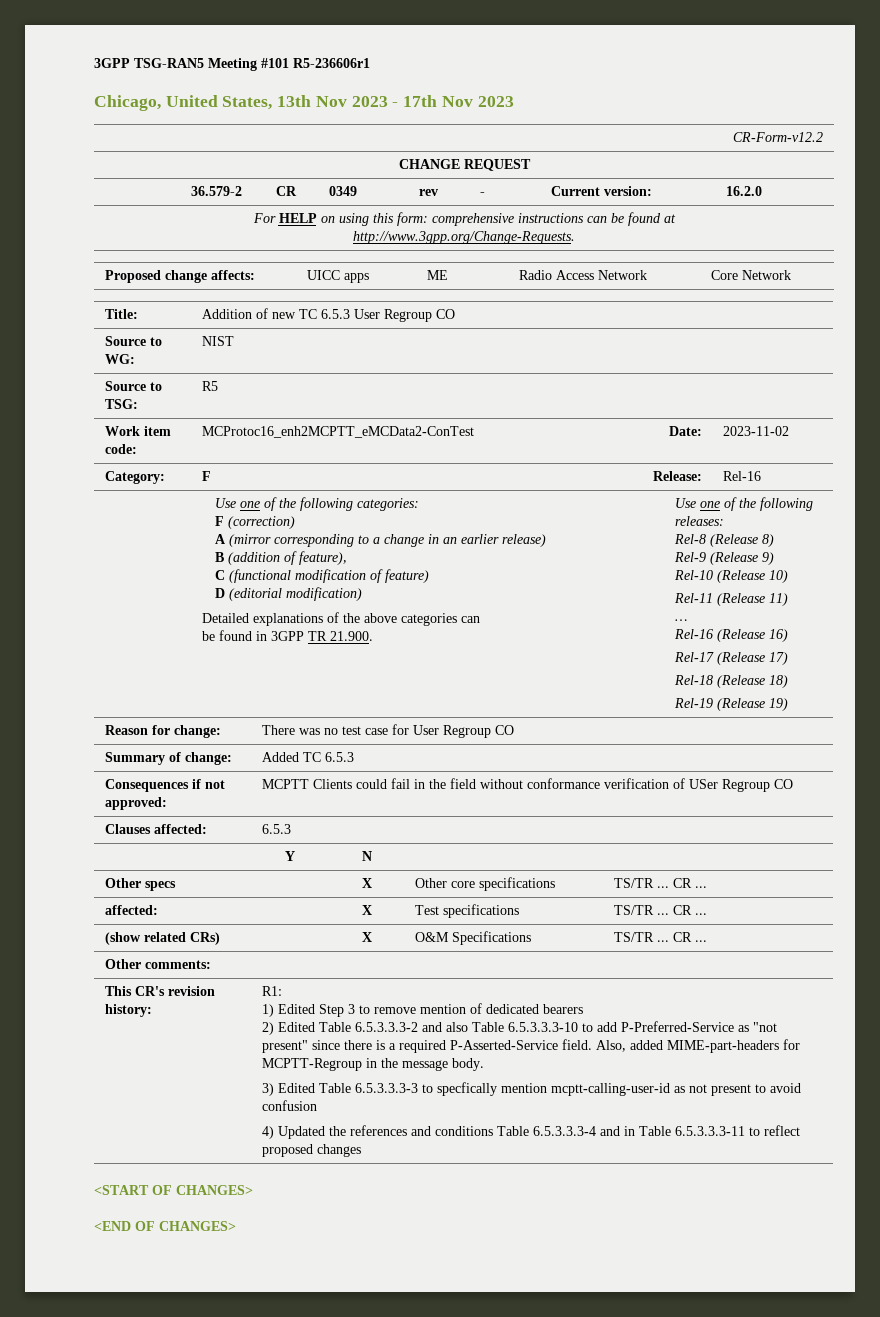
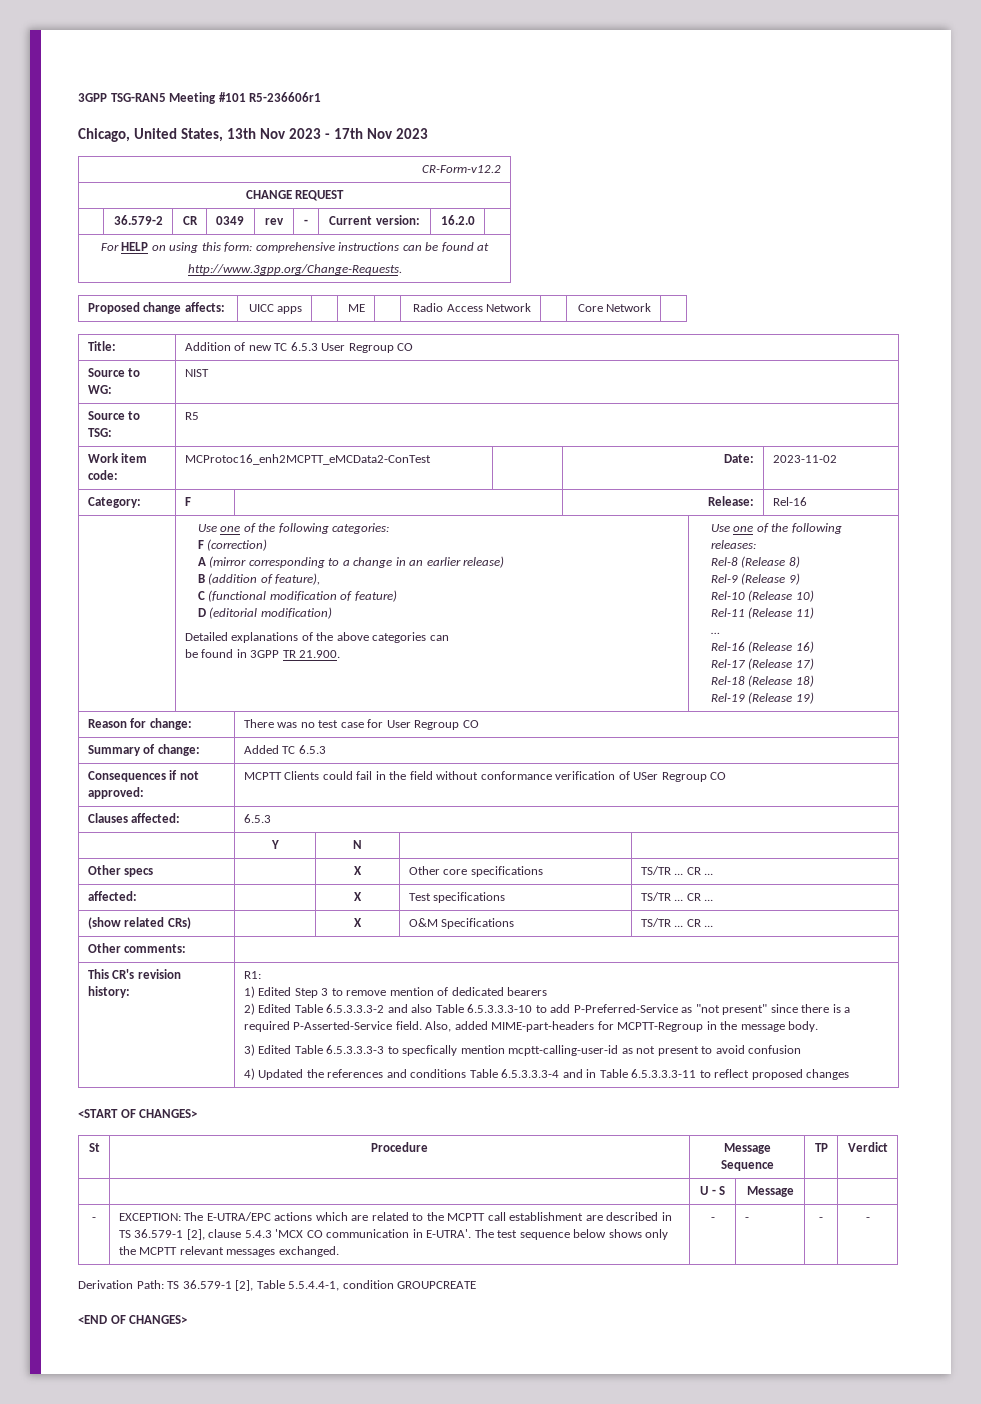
(253, 1190) none -> [88,1143,100,1152] [371,1142,428,1152] [723,1143,771,1154] [720,1160,774,1171] [814,1143,828,1152] [847,1142,888,1152] [699,1186,726,1195] [746,1186,794,1197] [92,1217,96,1221] [118,1212,672,1221] [118,1229,669,1240] [118,1246,339,1257] [710,1217,715,1221] [744,1217,749,1221] [819,1217,823,1221] [865,1217,870,1221] [78,1280,477,1291] // St | Procedure | Message Sequence | TP | Verdict // | | U - S | Message | | // - | EXCEPTION: The E-UTRA/EPC actions which are related to the MCPTT call establishment are described in TS 36.579-1 [2], clause 5.4.3 'MCX CO communication in E-UTRA'. The test sequence below shows only the MCPTT relevant messages exchanged. | - | - | - | - // Derivation Path: TS 36.579-1 [2], Table 5.5.4.4-1, condition GROUPCREATE

